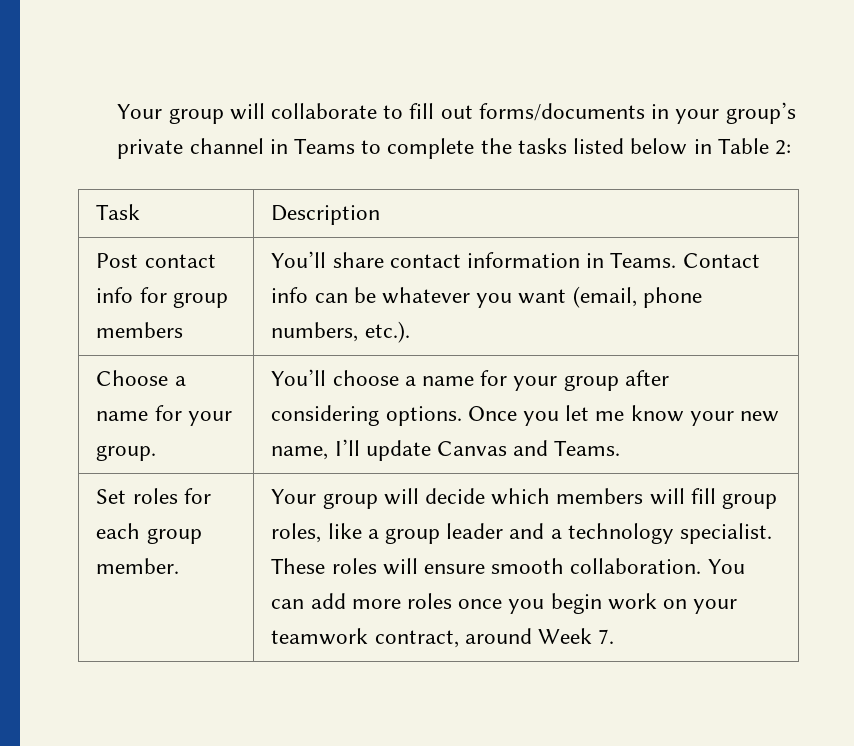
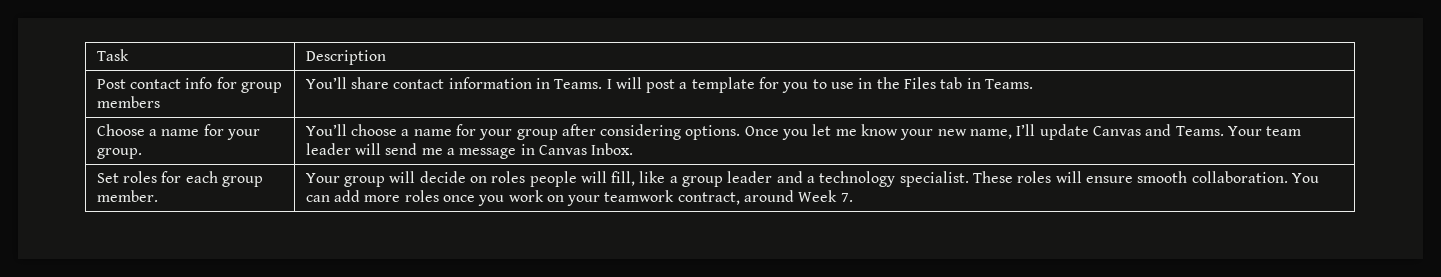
[117,102,796,124] [117,138,791,159] Your group will collaborate to fill out forms/documents in your group’s private channel in Teams to complete the tasks listed below in Table 2: // -> (96, 55) none
[682,253,760,268] [271,286,702,308] [271,321,410,343] Contact info can be whatever you want (email, phone numbers, etc.). -> [606,77,1034,93] I will post a template for you to use in the Files tab in Teams.
(621, 448) none -> [1227,126,1302,136] [305,143,634,159] Your team leader will send me a message in Canvas Inbox.
[491,488,778,509] [271,523,322,543] which members will fill group roles, -> [469,171,636,187] on roles people will fill,
[550,593,602,614] begin -> (505, 200) none

